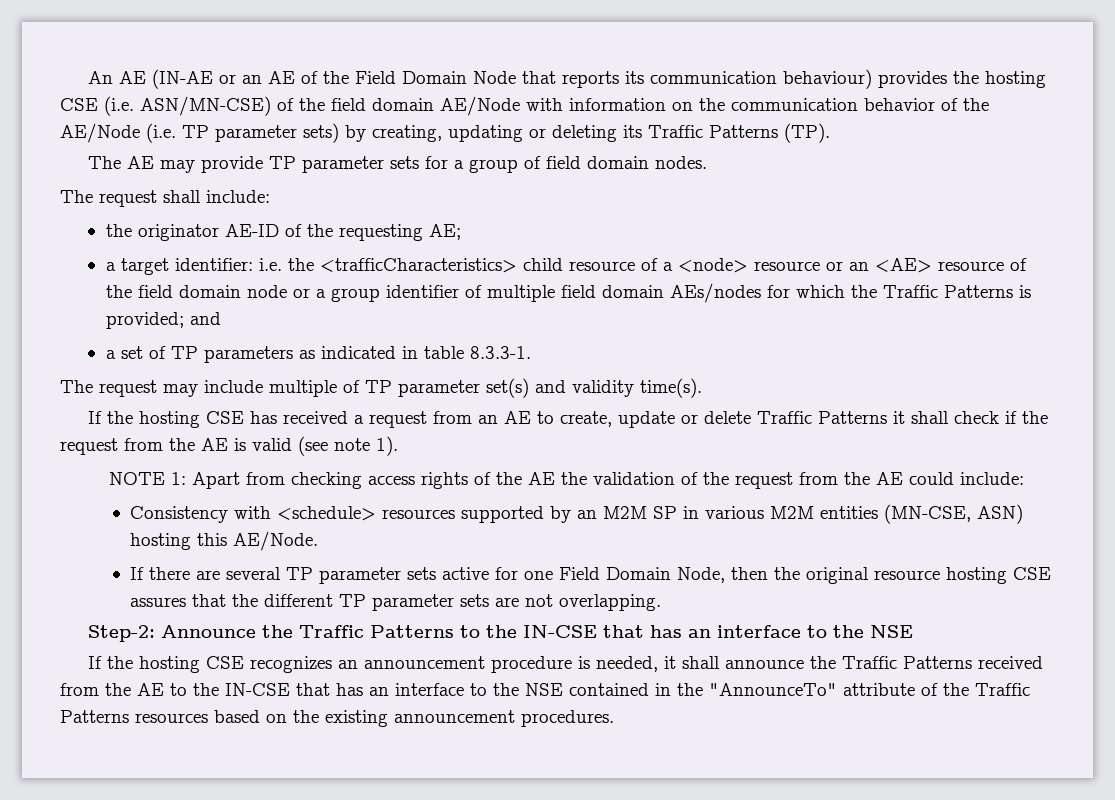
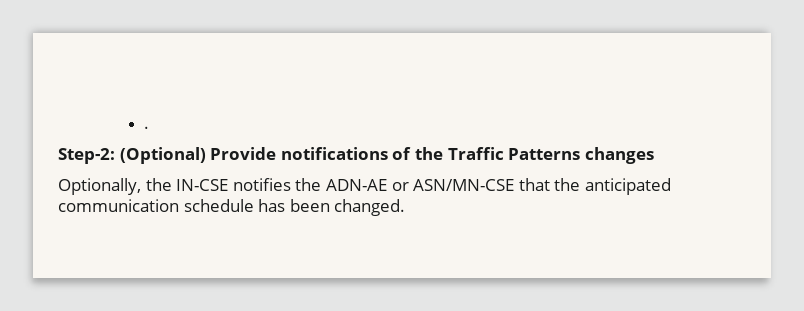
[87,69,1046,89] [60,96,989,116] [60,123,830,143] [87,156,707,173] [60,190,270,207] [105,224,461,241] [105,258,1027,275] [105,283,1031,303] [105,312,221,329] [105,346,531,363] [60,378,702,398] [87,411,1048,428] [60,436,398,456] [109,472,1025,489] [130,504,1024,524] [130,531,319,551] [130,567,1052,584] [130,594,662,611] [87,625,913,642] [87,656,1043,673] [60,683,1030,696] [60,710,614,727] An AE (IN-AE or an AE of the Field Domain Node that reports its communication behaviour) provides the hosting CSE (i.e. ASN/MN-CSE) of the field domain AE/Node with information on the communication behavior of the AE/Node (i.e. TP parameter sets) by creating, updating or deleting its Traffic Patterns (TP). // The AE may provide TP parameter sets for a group of field domain nodes. // The request shall include: // the originator AE-ID of the requesting AE; // a target identifier: i.e. the <trafficCharacteristics> child resource of a <node> resource or an <AE> resource of the field domain node or a group identifier of multiple field domain AEs/nodes for which the Traffic Patterns is provided; and // a set of TP parameters as indicated in table 8.3.3-1. // The request may include multiple of TP parameter set(s) and validity time(s). // If the hosting CSE has received a request from an AE to create, update or delete Traffic Patterns it shall check if the request from the AE is valid (see note 1). // NOTE 1: Apart from checking access rights of the AE the validation of the request from the AE could include: // Consistency with <schedule> resources supported by an M2M SP in various M2M entities (MN-CSE, ASN) hosting this AE/Node. // If there are several TP parameter sets active for one Field Domain Node, then the original resource hosting CSE assures that the different TP parameter sets are not overlapping. // Step-2: Announce the Traffic Patterns to the IN-CSE that has an interface to the NSE // If the hosting CSE recognizes an announcement procedure is needed, it shall announce the Traffic Patterns received from the AE to the IN-CSE that has an interface to the NSE contained in the "AnnounceTo" attribute of the Traffic Patterns resources based on the existing announcement procedures. -> [144,126,150,129] [58,147,654,164] [58,178,671,195] [58,199,406,216] . // Step-2: (Optional) Provide notifications of the Traffic Patterns changes // Optionally, the IN-CSE notifies the ADN-AE or ASN/MN-CSE that the anticipated communication schedule has been changed.

